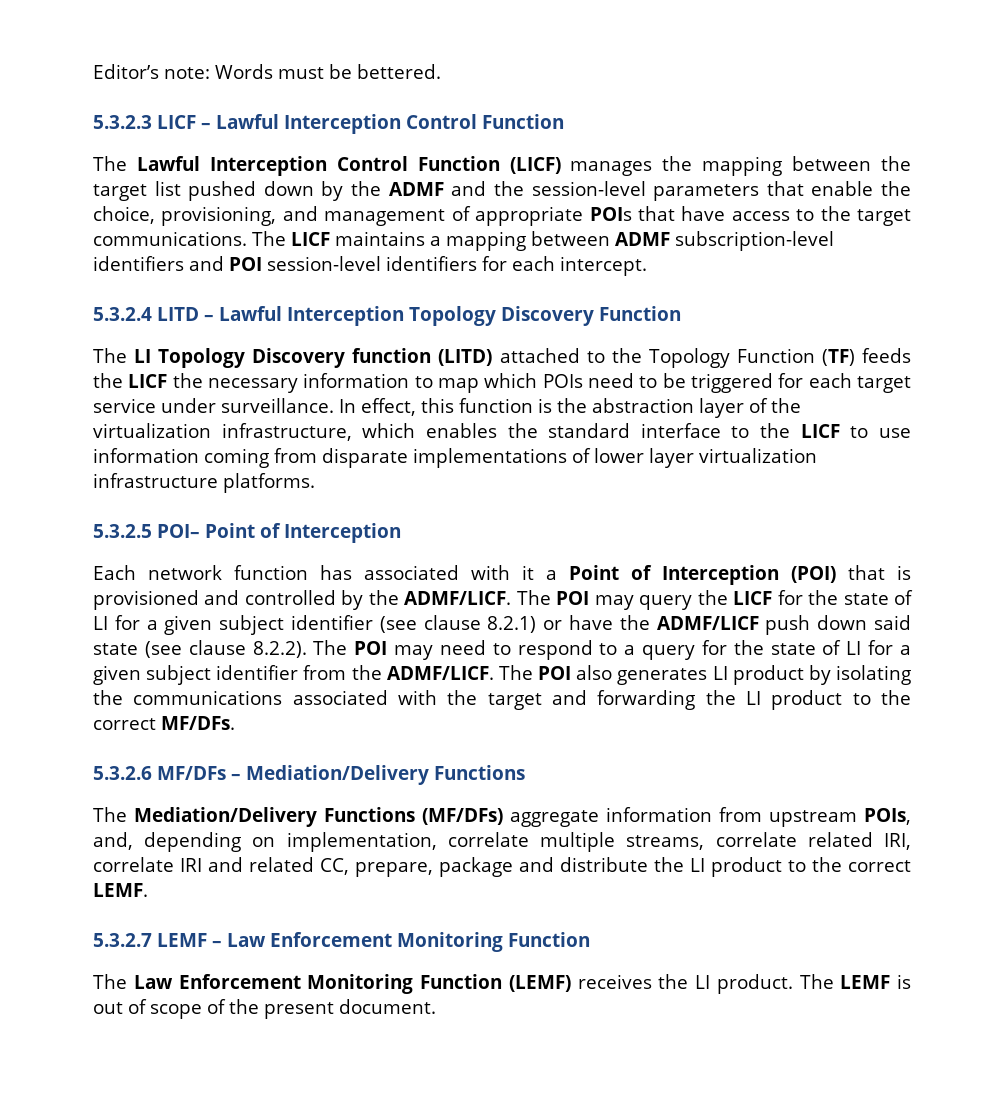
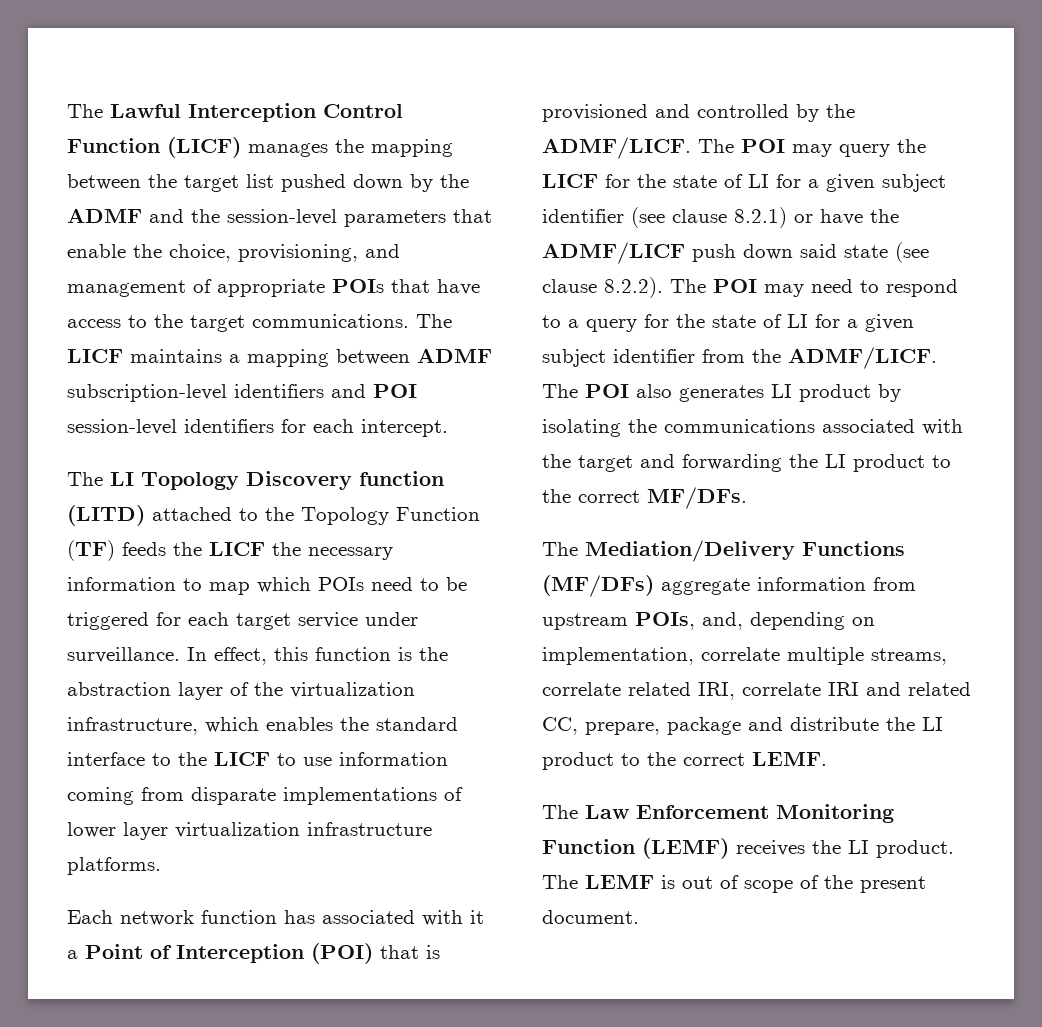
[93,64,442,79] [93,114,564,134] Editor’s note: Words must be bettered. // 5.3.2.3 LICF – Lawful Interception Control Function // -> (67, 111) none
[93,306,681,326] // 5.3.2.4 LITD – Lawful Interception Topology Discovery Function -> (448, 428) none
[93,523,401,543] // 5.3.2.5 POI– Point of Interception -> (161, 866) none
[93,765,525,785] // 5.3.2.6 MF/DFs – Mediation/Delivery Functions -> (747, 498) none
[93,932,590,952] // 5.3.2.7 LEMF – Law Enforcement Monitoring Function -> (827, 759) none

